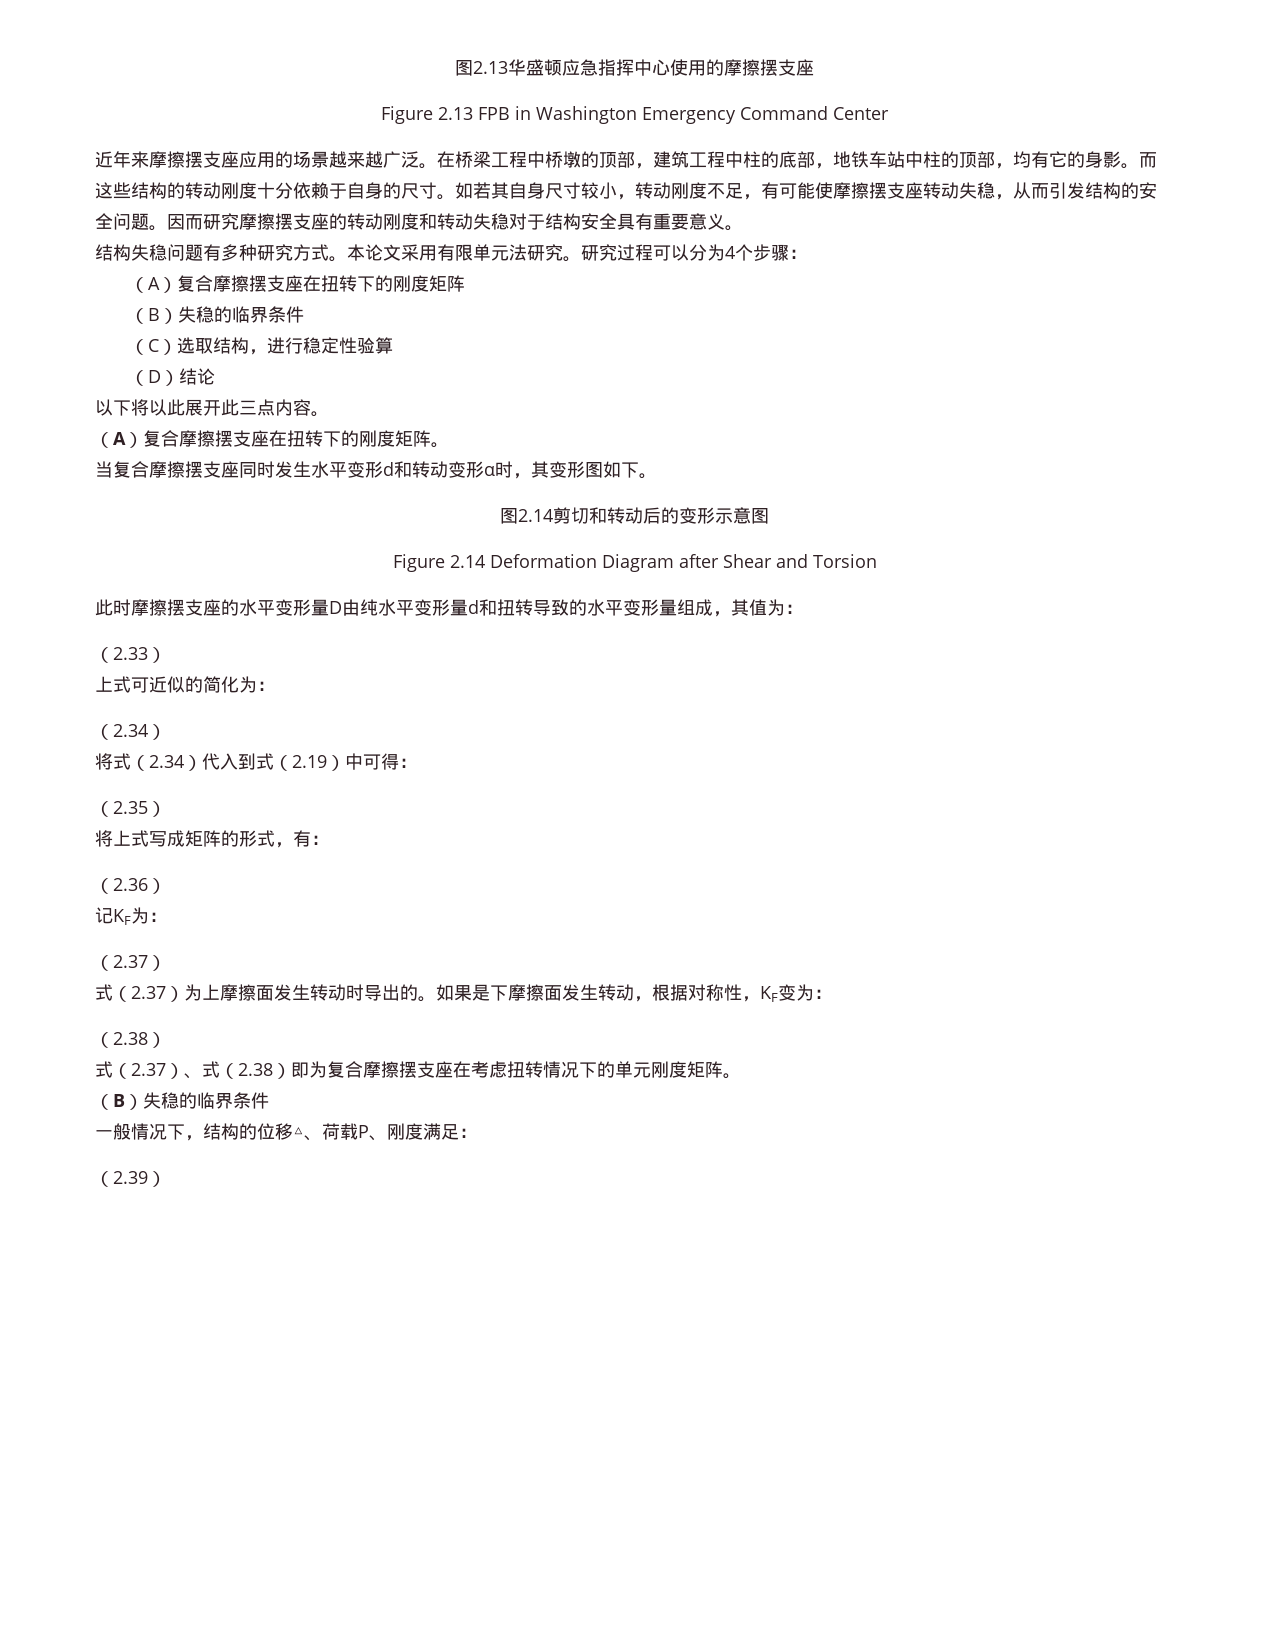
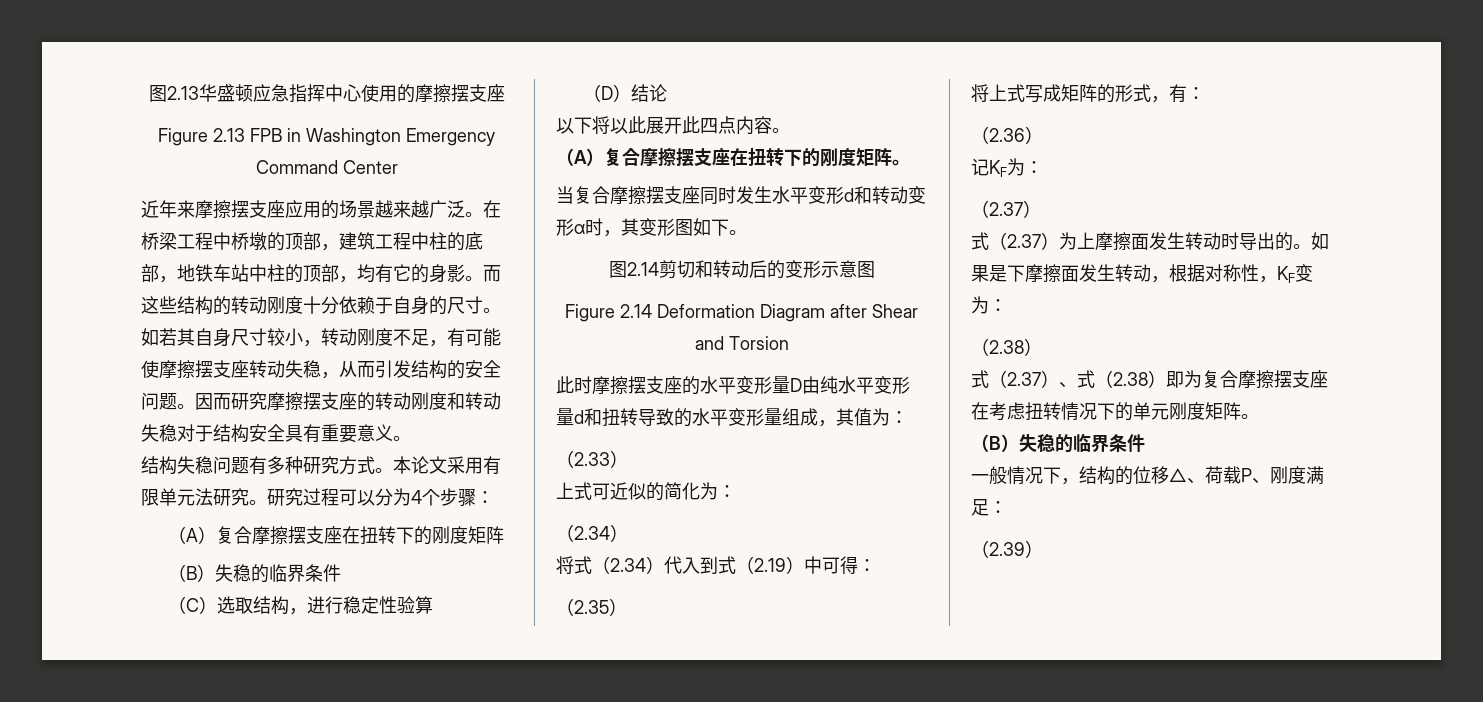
[239,400,257,415] 三 -> [700,118,718,134] 四

